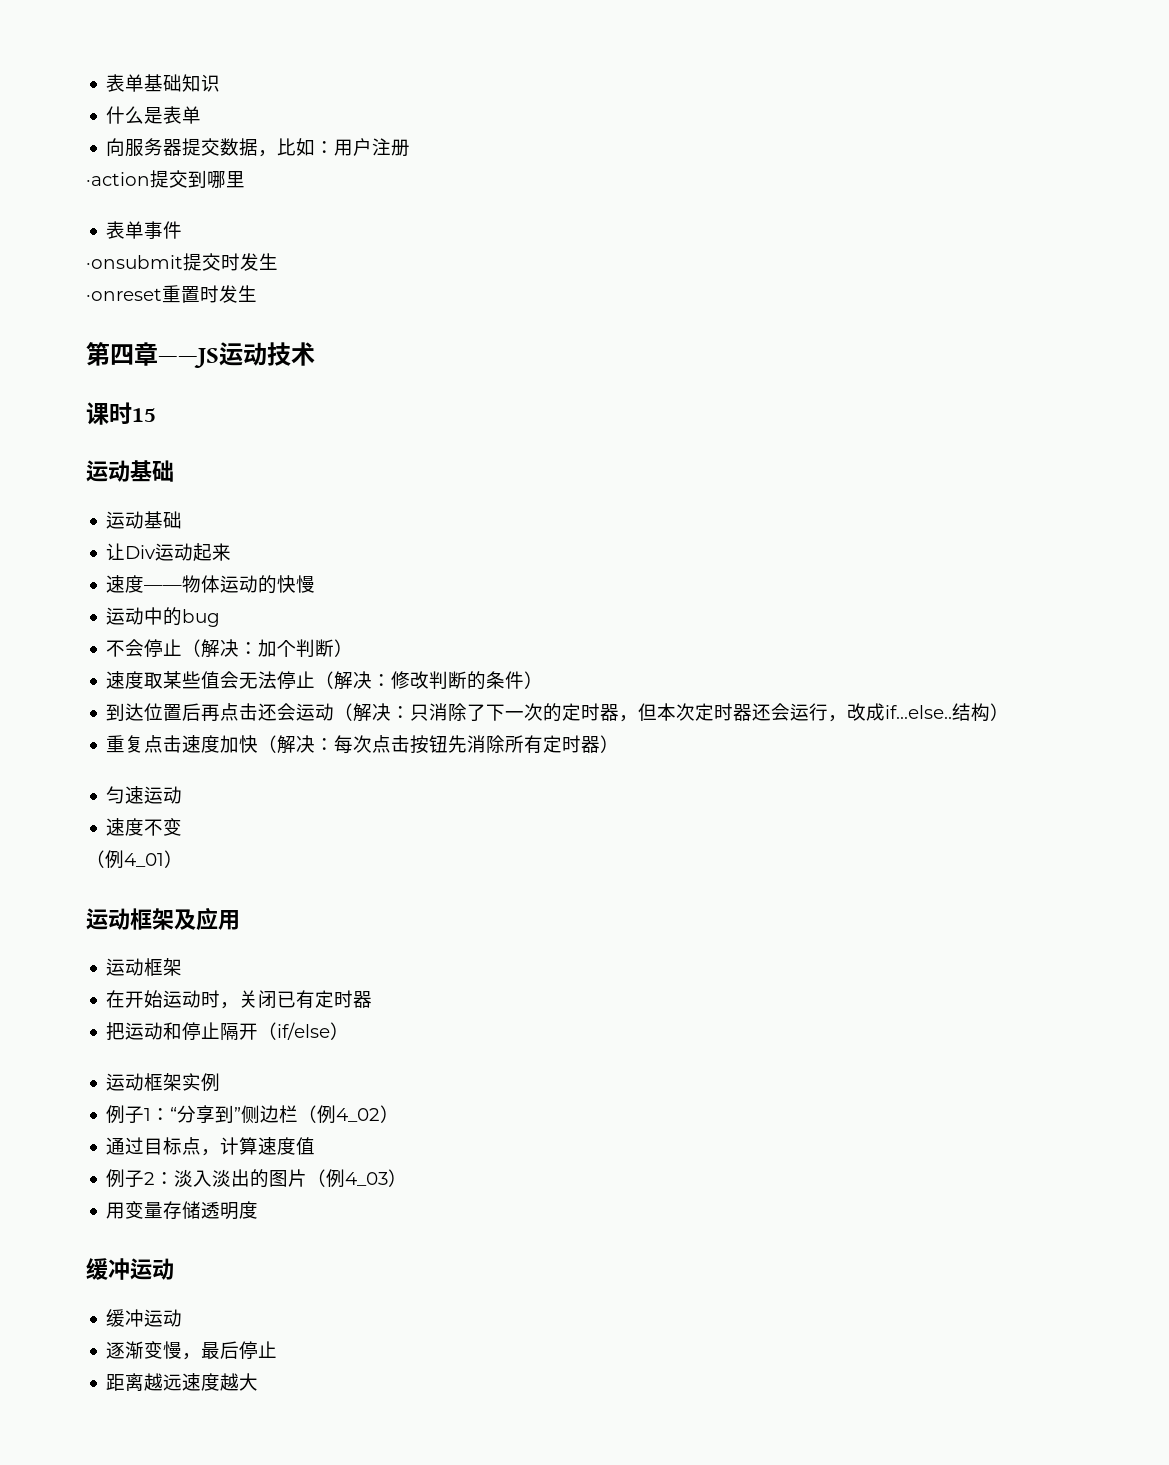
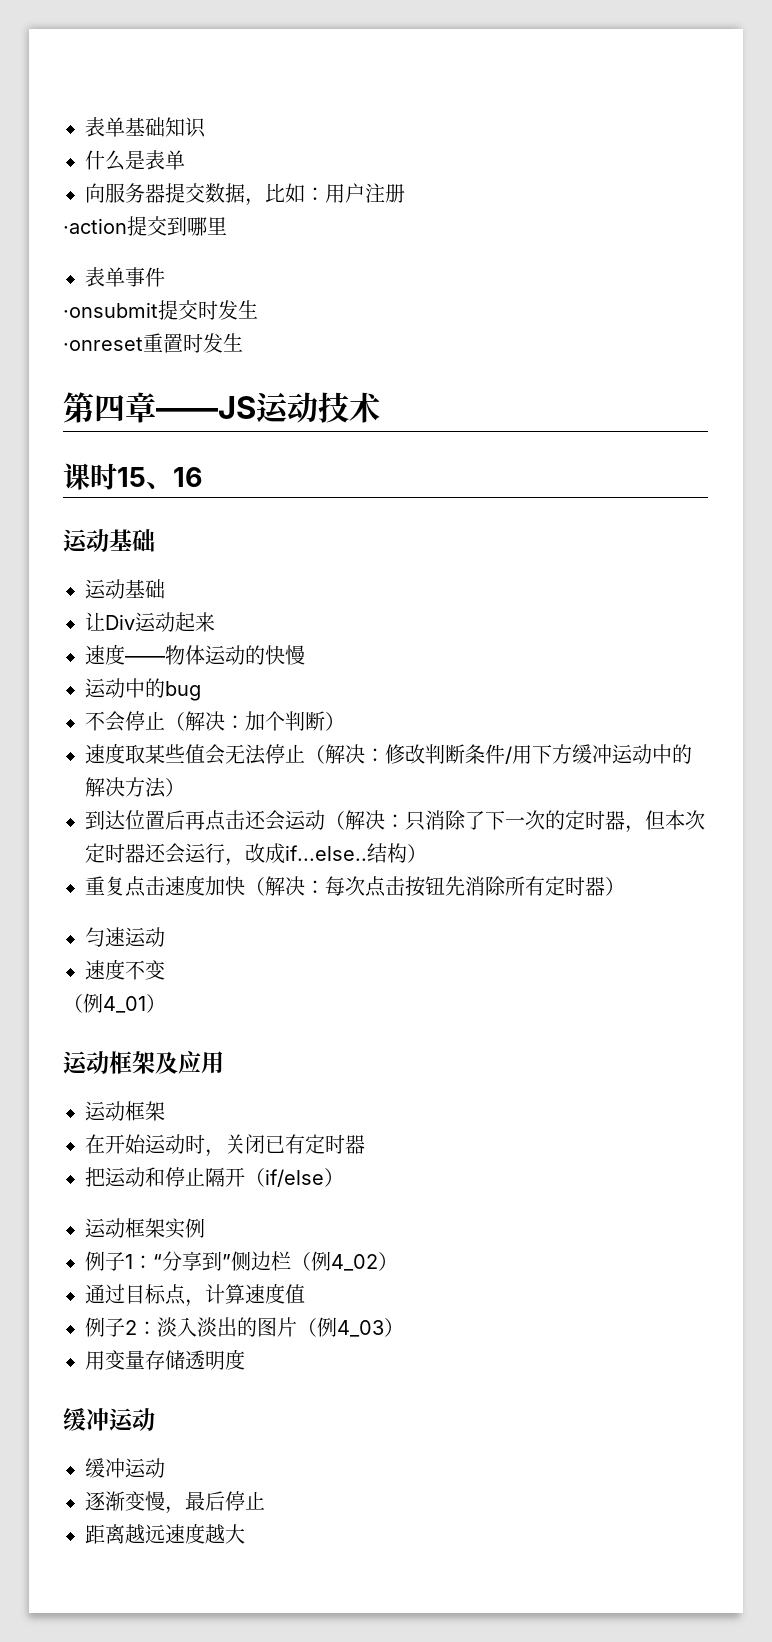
(156, 415) none -> [146,467,203,489] 、16
[467,671,525,690] 的条件 -> [465,744,692,764] [85,777,166,798] 条件/用下方缓冲运动中的解决方法

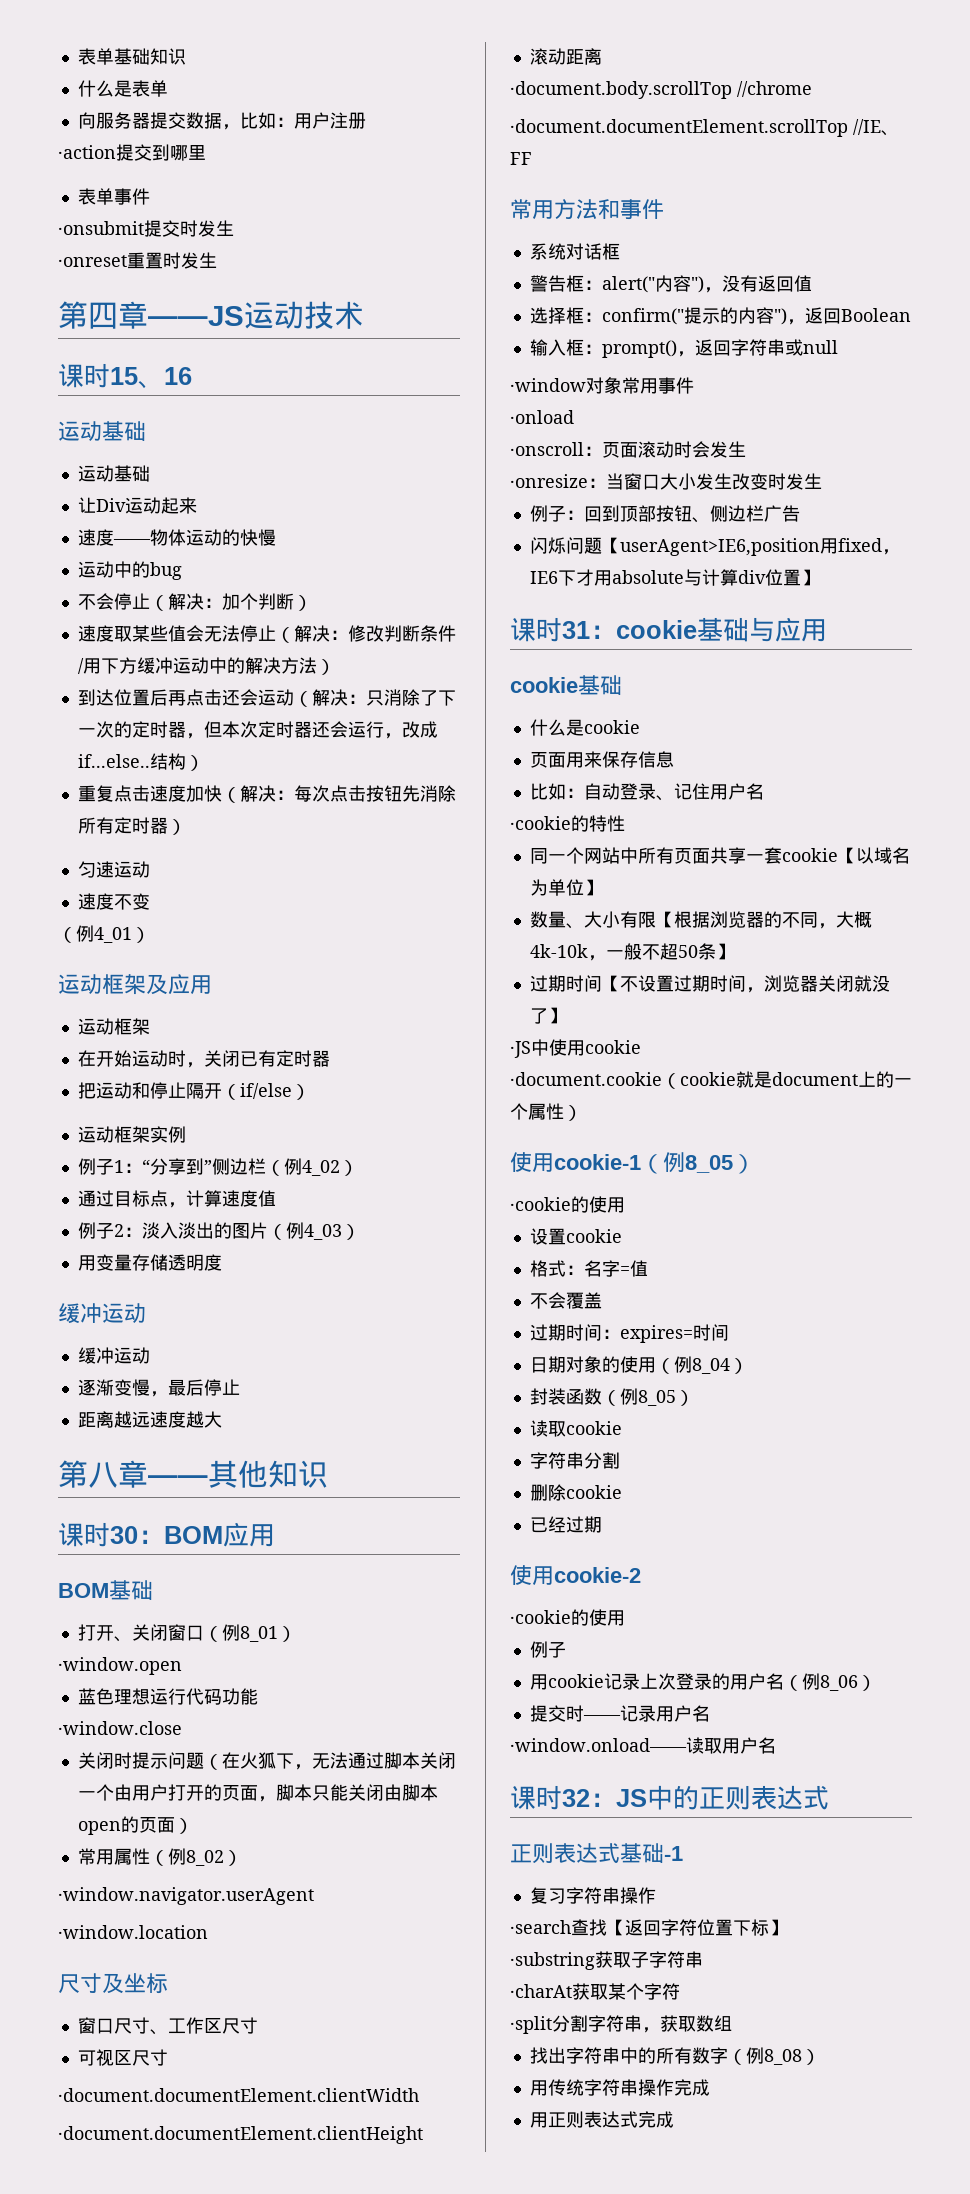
(245, 1534) none -> [58,1460,328,1488] [58,1522,275,1547] [58,1580,153,1600] [77,1624,296,1642] [58,1657,182,1675] [77,1688,258,1705] [58,1721,182,1735] [77,1752,456,1770] [77,1784,438,1802] [77,1816,193,1835] [77,1848,242,1866] [58,1887,314,1905] [58,1925,208,1939] [58,1973,168,1994] [77,2017,258,2035] [77,2049,168,2066] [58,2088,419,2102] [58,2126,423,2144] [529,48,602,65] [510,81,812,99] [510,119,899,137] [510,152,532,165] [510,199,664,220] [529,243,620,260] [529,275,812,293] [529,307,911,325] [529,339,838,358] [510,377,694,394] [510,410,574,424] [510,441,746,458] [510,473,822,490] [529,505,800,523] [529,537,900,556] [529,569,819,586] [510,617,827,642] [510,675,622,695] [529,719,640,736] [529,751,674,768] [529,783,764,801] [510,815,625,832] [529,847,910,864] [529,879,602,896] [529,911,872,929] [529,943,734,961] [529,975,890,993] [529,1007,566,1024] [510,1039,641,1058] [510,1071,912,1089] [510,1103,582,1121] [510,1152,755,1174] [510,1196,625,1213] [529,1228,622,1245] [529,1260,648,1277] [529,1292,602,1309] [529,1324,729,1343] [529,1356,748,1374] [529,1388,694,1406] [529,1420,622,1437] [529,1452,620,1469] [529,1484,622,1501] [529,1516,602,1533] [510,1565,641,1585] [510,1609,625,1626] [529,1641,566,1658] [529,1673,876,1691] [529,1705,710,1722] [510,1737,776,1754] [510,1785,829,1810] [510,1843,683,1864] [529,1887,656,1904] [510,1919,787,1936] [510,1951,703,1970] [510,1983,680,2000] [510,2015,732,2034] [529,2047,820,2065] [529,2079,710,2096] [529,2111,674,2128] // 第八章——其他知识 // 课时30：BOM应用 // BOM基础 // 打开、关闭窗口（例8_01） // ·window.open // 蓝色理想运行代码功能 // ·window.close // 关闭时提示问题（在火狐下，无法通过脚本关闭一个由用户打开的页面，脚本只能关闭由脚本open的页面） // 常用属性（例8_02） // ·window.navigator.userAgent // ·window.location // 尺寸及坐标 // 窗口尺寸、工作区尺寸 // 可视区尺寸 // ·document.documentElement.clientWidth // ·document.documentElement.clientHeight // 滚动距离 // ·document.body.scrollTop //chrome // ·document.documentElement.scrollTop //IE、FF // 常用方法和事件 // 系统对话框 // 警告框：alert("内容")，没有返回值 // 选择框：confirm("提示的内容")，返回Boolean // 输入框：prompt()，返回字符串或null // ·window对象常用事件 // ·onload // ·onscroll：页面滚动时会发生 // ·onresize：当窗口大小发生改变时发生 // 例子：回到顶部按钮、侧边栏广告 // 闪烁问题【userAgent>IE6,position用fixed，IE6下才用absolute与计算div位置】 // 课时31：cookie基础与应用 // cookie基础 // 什么是cookie // 页面用来保存信息 // 比如：自动登录、记住用户名 // ·cookie的特性 // 同一个网站中所有页面共享一套cookie【以域名为单位】 // 数量、大小有限【根据浏览器的不同，大概4k-10k，一般不超50条】 // 过期时间【不设置过期时间，浏览器关闭就没了】 // ·JS中使用cookie // ·document.cookie（cookie就是document上的一个属性） // 使用cookie-1（例8_05） // ·cookie的使用 // 设置cookie // 格式：名字=值 // 不会覆盖 // 过期时间：expires=时间 // 日期对象的使用（例8_04） // 封装函数（例8_05） // 读取cookie // 字符串分割 // 删除cookie // 已经过期 // 使用cookie-2 // ·cookie的使用 // 例子 // 用cookie记录上次登录的用户名（例8_06） // 提交时——记录用户名 // ·window.onload——读取用户名 // 课时32：JS中的正则表达式 // 正则表达式基础-1 // 复习字符串操作 // ·search查找【返回字符位置下标】 // ·substring获取子字符串 // ·charAt获取某个字符 // ·split分割字符串，获取数组 // 找出字符串中的所有数字（例8_08） // 用传统字符串操作完成 // 用正则表达式完成

